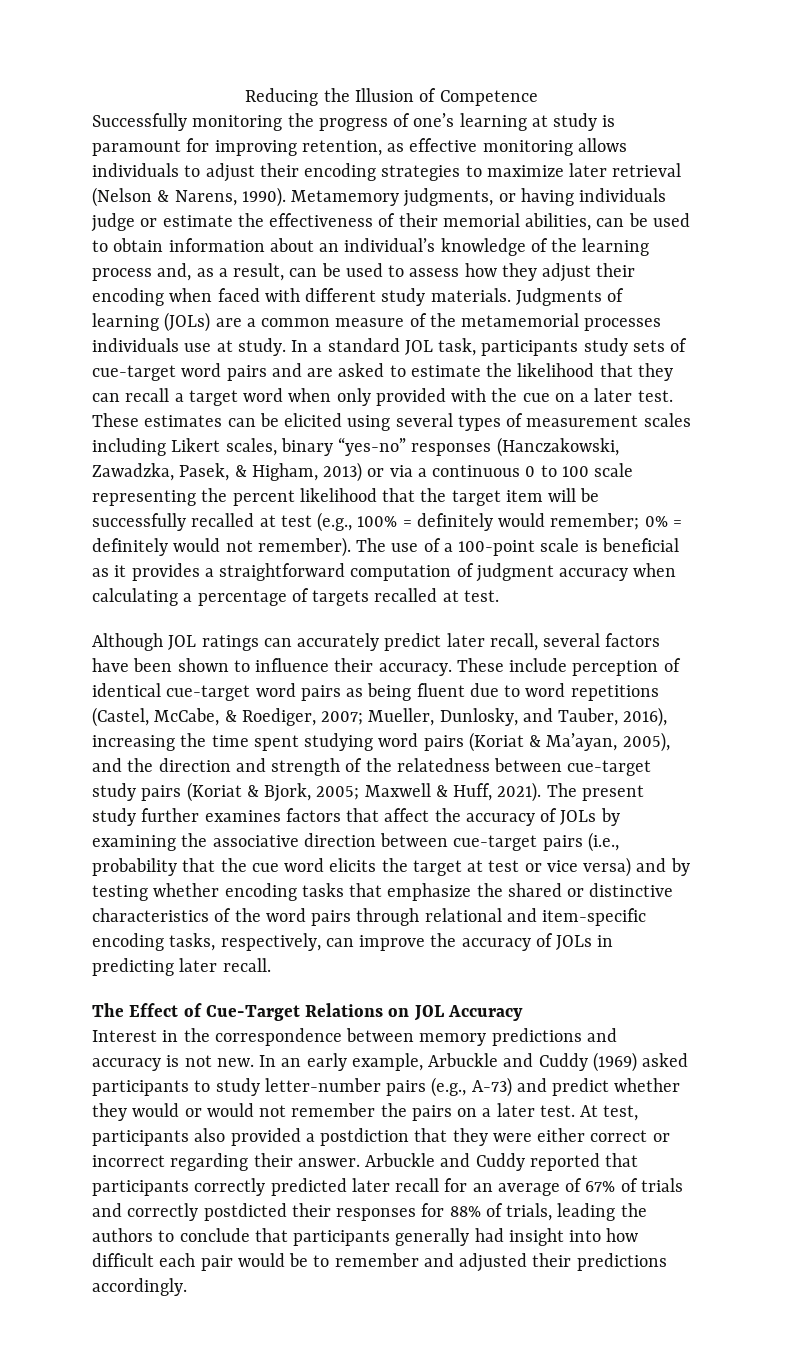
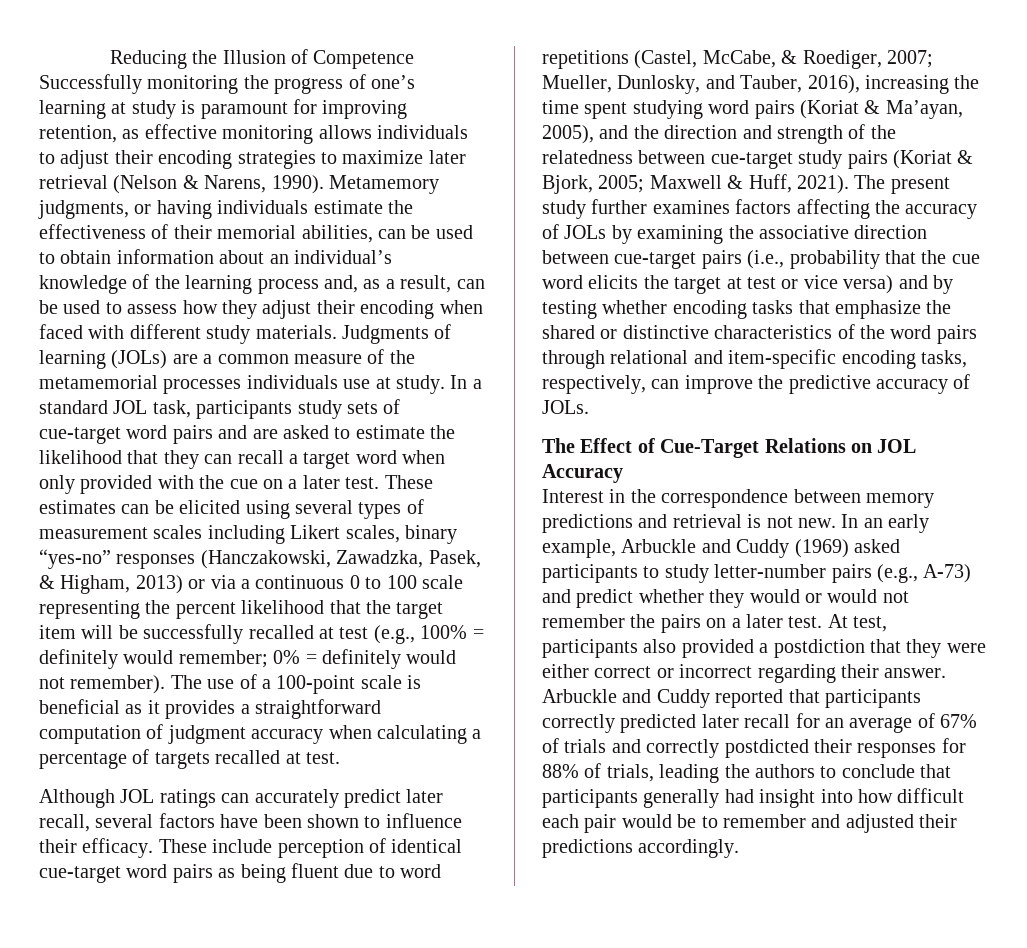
[91,213,158,232] judge or -> (309, 207) none
[378,663,452,676] accuracy. -> [82,838,154,858] efficacy.
[346,808,430,822] that affect -> [796,199,870,219] affecting
[461,933,614,951] [92,958,271,976] accuracy of JOLs in predicting later recall. -> [788,374,971,394] [542,400,589,414] predictive accuracy of JOLs.
[92,1058,161,1071] accuracy -> [672,514,742,528] retrieval

